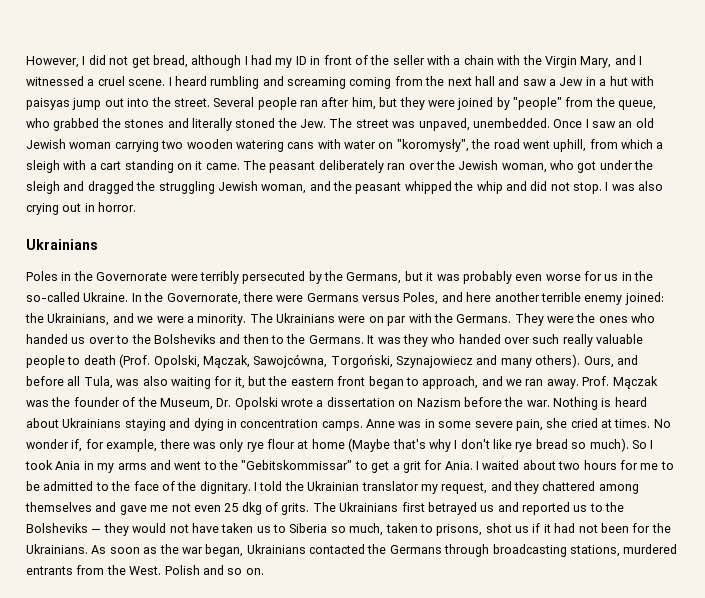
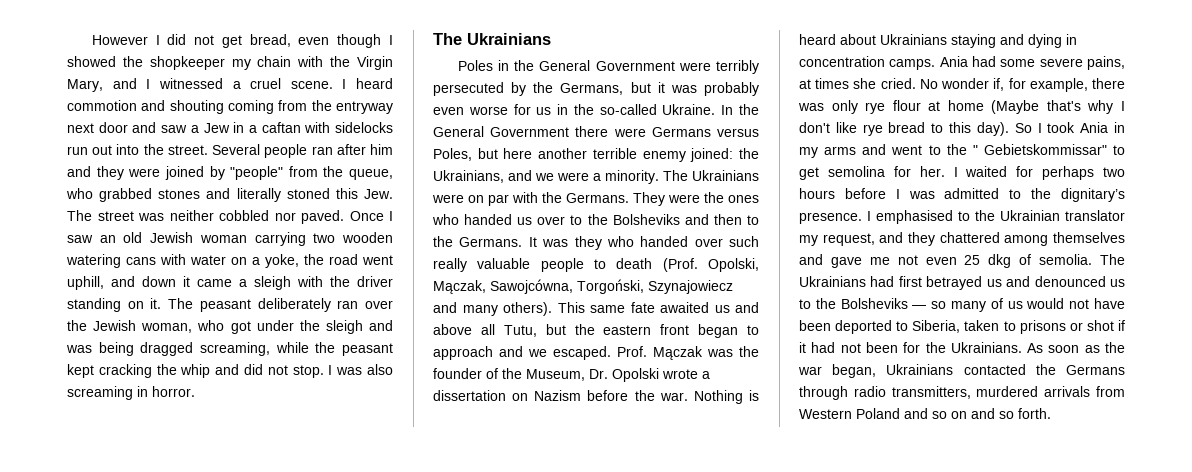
[26,56,79,68] However, -> [91,35,148,45] However
[191,55,461,68] although I had my ID in front of the seller with a -> [298,34,394,48] [67,56,251,70] even though I showed the shopkeeper my
[210,76,495,89] rumbling and screaming coming from the next hall -> [67,100,393,114] [67,122,128,133] commotion and shouting coming from the entryway next door
[609,76,654,86] [26,98,102,110] hut with paisyas jump -> [261,122,393,133] [67,146,88,155] caftan with sidelocks run
[351,97,398,110] him, but -> [370,144,394,155] [67,166,91,177] him and
[101,118,121,128] the -> (153, 195) none
[277,118,297,128] the -> [335,188,358,199] this
[418,118,550,131] unpaved, unembedded. -> [169,210,344,224] neither cobbled nor paved.
[396,139,469,152] "koromysły", -> [252,254,299,268] a yoke,
[589,139,664,149] [26,160,240,173] from which a sleigh with a cart standing on it came. -> [111,276,393,290] [67,298,162,312] and down it came a sleigh with the driver standing on it.
[87,181,452,194] dragged the struggling Jewish woman, and the peasant whipped -> [66,342,393,356] [67,364,152,378] was being dragged screaming, while the peasant kept cracking
[26,203,82,215] crying out -> [67,386,133,400] screaming
(137, 207) none -> [433,33,462,45] The
[96,272,168,281] Governorate -> [539,60,675,71] General Government
[166,293,241,305] Governorate, -> [433,126,570,137] General Government
[441,292,463,302] and -> [477,148,498,159] but
[583,355,638,368] [26,376,245,389] Ours, and before all Tula, was also waiting for it, -> [557,302,759,313] [433,324,537,337] This same fate awaited us and above all Tutu,
[422,376,579,389] approach, and we ran away. -> [433,346,611,360] approach and we escaped.
[366,418,651,431] Anne was in some severe pain, she cried at times. -> [939,56,1125,70] [799,78,916,89] Ania had some severe pains, at times she cried.
[571,438,629,452] so much). -> [931,122,1009,136] to this day).
[241,460,674,473] [26,481,283,494] "Gebitskommissar" to get a grit for Ania. I waited about two hours for me to be admitted to the face of the dignitary. I told -> [972,144,1125,155] [799,166,1125,180] [799,188,1125,202] [799,210,970,224] " Gebietskommissar" to get semolina for her. I waited for perhaps two hours before I was admitted to the dignitary’s presence. I emphasised to
[281,502,399,515] grits. The Ukrainians -> [1039,254,1125,265] [799,276,895,287] semolia. The Ukrainians had
[522,502,570,515] reported -> [1034,276,1106,287] denounced
[103,523,529,536] they would not have taken us to Siberia so much, taken to prisons, shot us -> [931,298,1125,312] [799,320,1114,334] so many of us would not have been deported to Siberia, taken to prisons or shot
[492,544,678,557] [26,565,264,575] broadcasting stations, murdered entrants from the West. Polish and so on. -> [853,386,1125,399] [799,408,1051,419] radio transmitters, murdered arrivals from Western Poland and so on and so forth.

